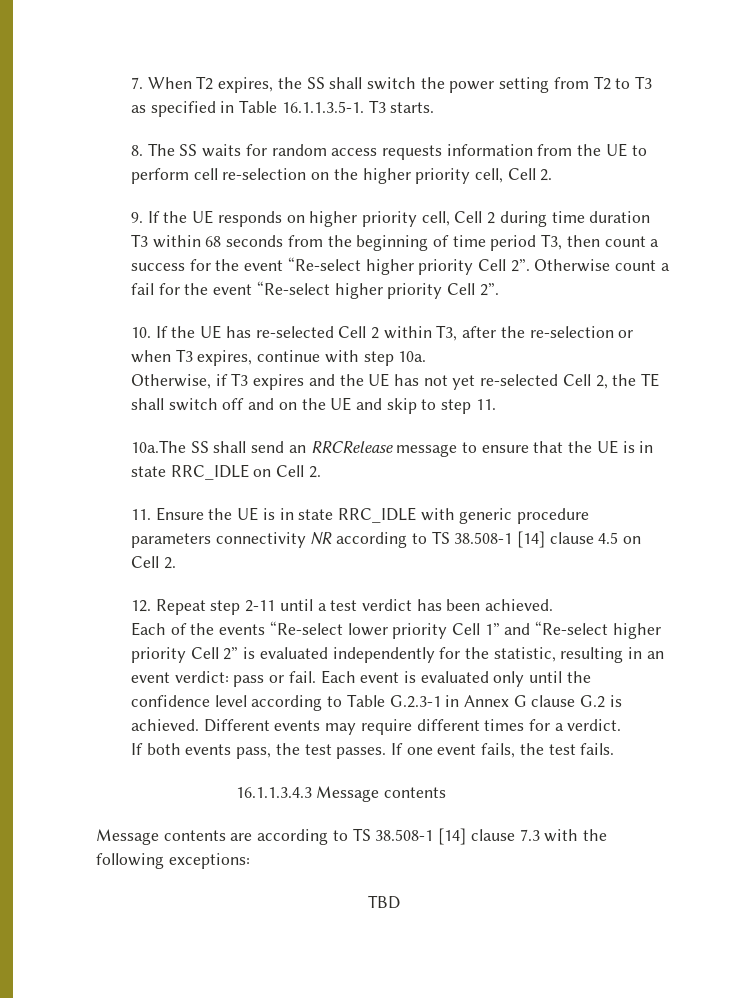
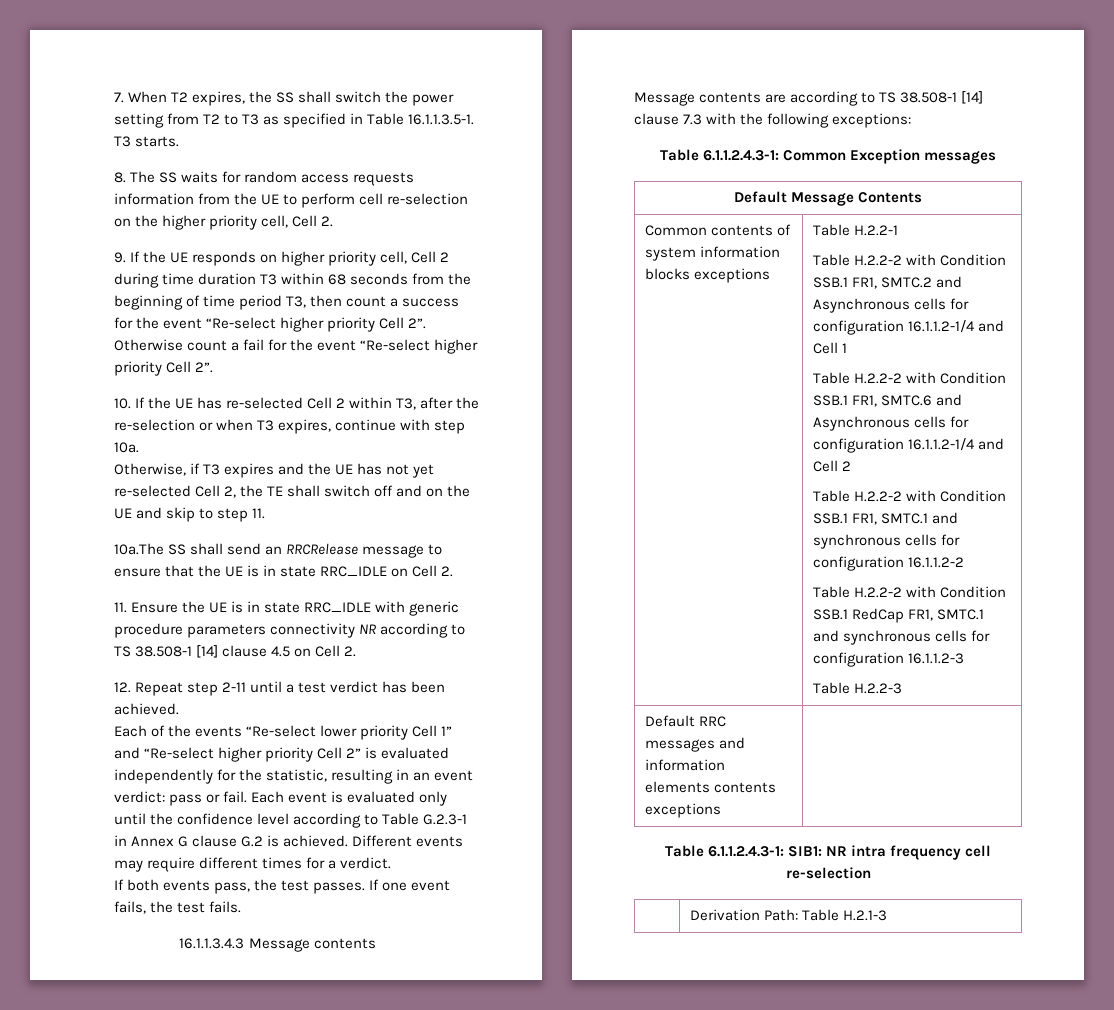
[367,895,400,909] TBD -> [659,149,997,164] [733,191,923,206] [645,224,792,236] [645,246,781,261] [645,268,771,283] [813,224,899,236] [813,254,1007,266] [813,276,963,289] [813,298,970,313] [813,320,1005,335] [813,342,848,354] [813,372,1007,384] [813,394,963,407] [813,416,970,431] [813,438,1005,453] [813,460,852,472] [813,490,1007,502] [813,512,959,525] [813,534,961,549] [813,556,965,571] [813,586,1007,598] [813,608,985,623] [813,630,991,645] [813,652,965,667] [813,682,903,694] [645,715,727,727] [645,737,746,752] [645,759,726,771] [645,781,777,793] [645,803,722,818] [664,845,992,860] [785,867,871,879] [690,909,888,921] Table 6.1.1.2.4.3-1: Common Exception messages // Default Message Contents // Common contents of system information blocks exceptions | Table H.2.2-1 // Table H.2.2-2 with Condition SSB.1 FR1, SMTC.2 and Asynchronous cells for configuration 16.1.1.2-1/4 and Cell 1 // Table H.2.2-2 with Condition SSB.1 FR1, SMTC.6 and Asynchronous cells for configuration 16.1.1.2-1/4 and Cell 2 // Table H.2.2-2 with Condition SSB.1 FR1, SMTC.1 and synchronous cells for configuration 16.1.1.2-2 // Table H.2.2-2 with Condition SSB.1 RedCap FR1, SMTC.1 and synchronous cells for configuration 16.1.1.2-3 // Table H.2.2-3 // Default RRC messages and information elements contents exceptions | // Table 6.1.1.2.4.3-1: SIB1: NR intra frequency cell re-selection // | Derivation Path: Table H.2.1-3

